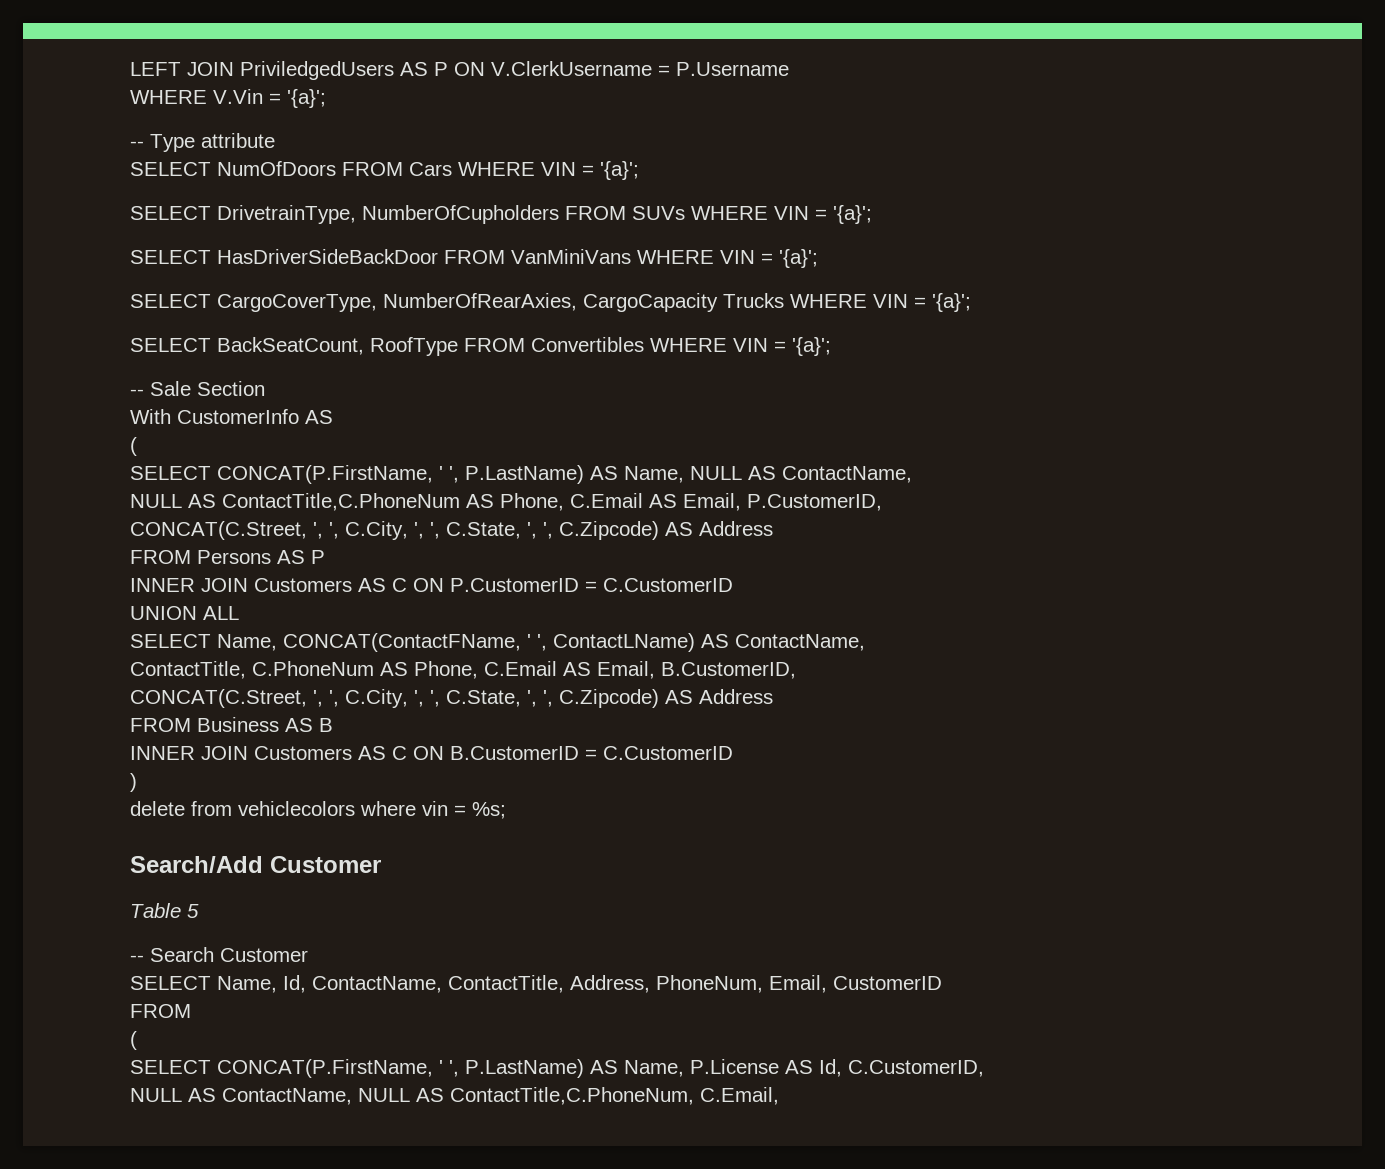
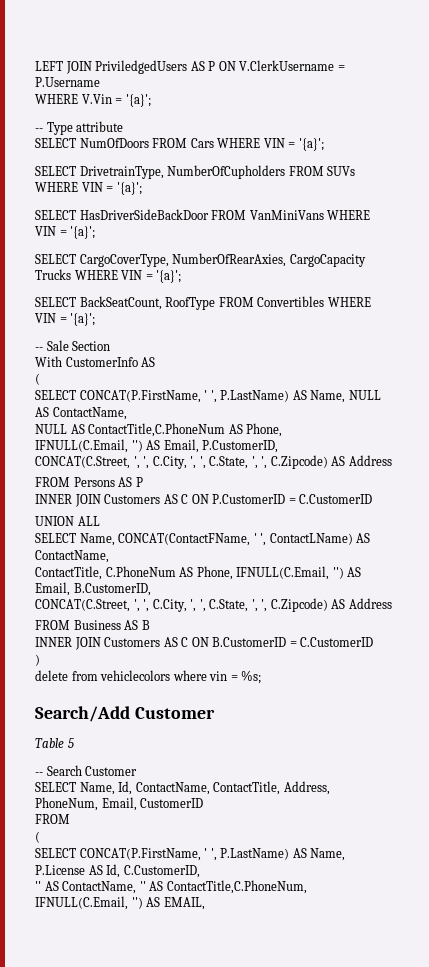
[570,493,643,508] C.Email -> [35,439,143,453] // IFNULL(C.Email, '')
[484,661,557,676] C.Email -> [236,566,344,580] IFNULL(C.Email, '')
[130,1088,410,1105] NULL AS ContactName, NULL -> [35,881,146,894] '' AS ContactName, ''
[700,1087,779,1105] C.Email, -> [35,896,205,910] IFNULL(C.Email, '') AS EMAIL,

